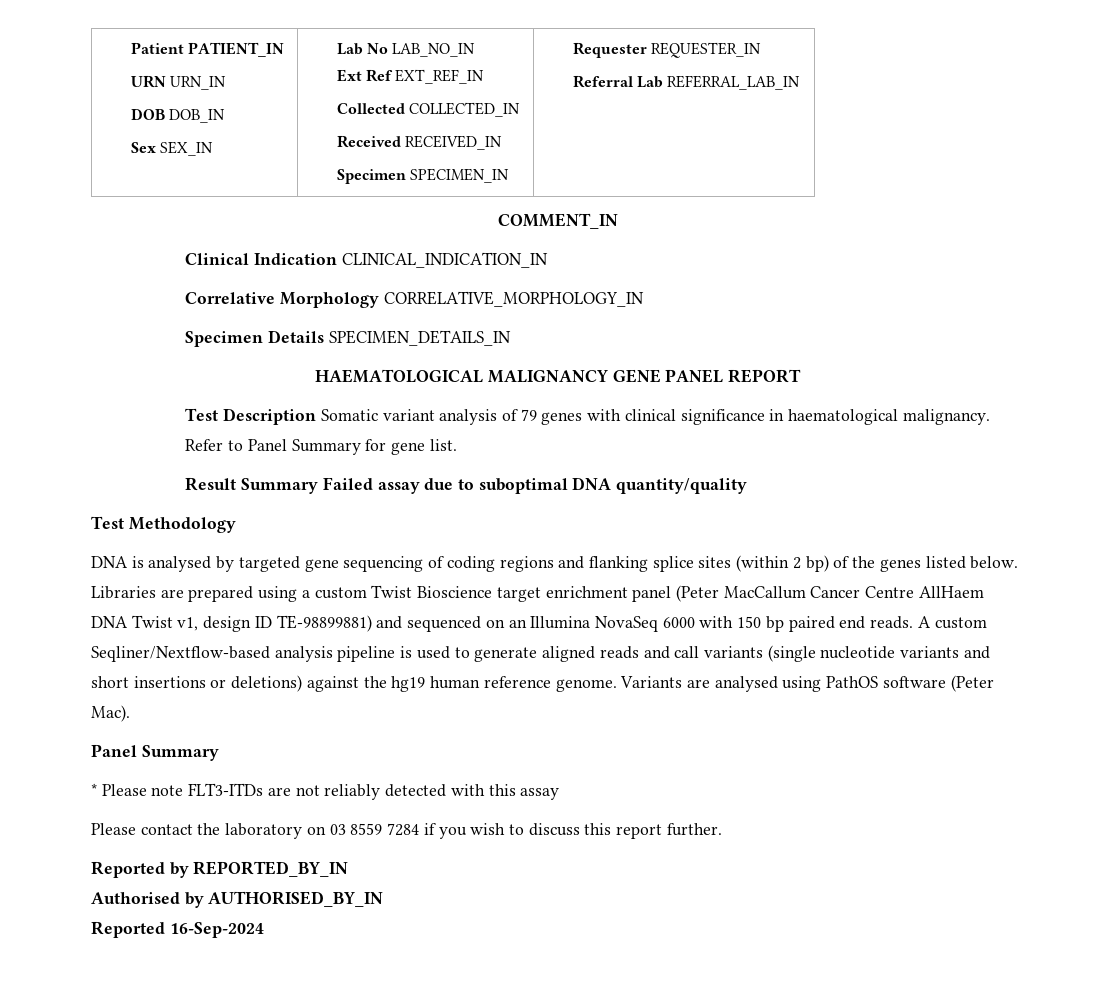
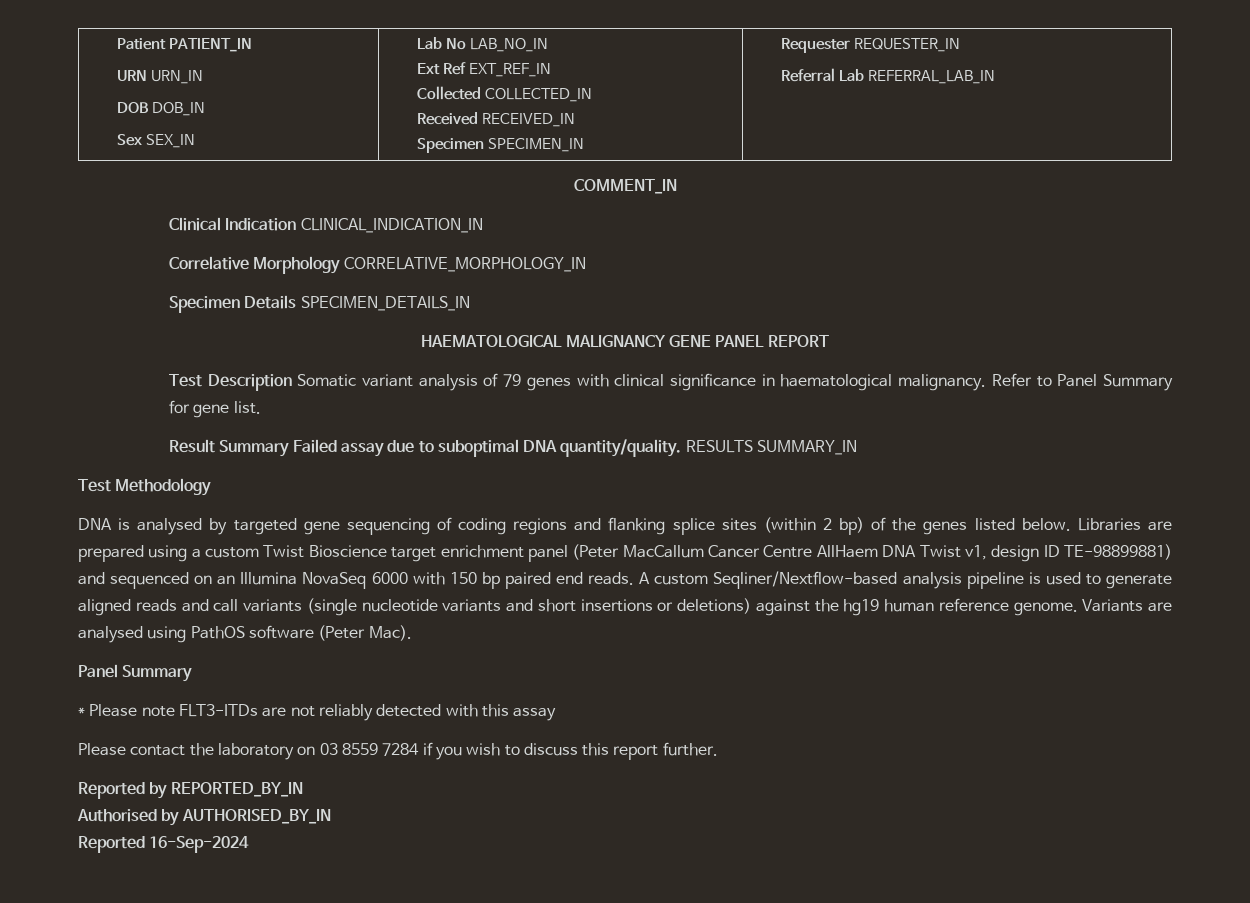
[616,478,748,494] quantity/quality -> [560,439,858,457] quantity/quality. RESULTS SUMMARY_IN

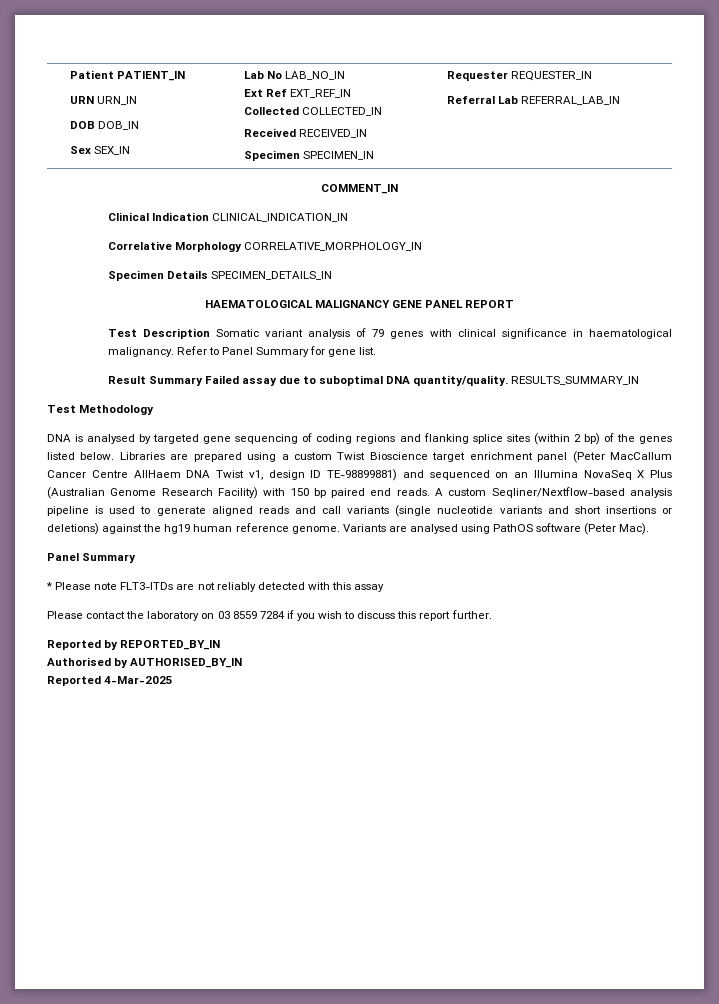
[685,440,858,455] RESULTS SUMMARY_IN -> [511,376,640,385] RESULTS_SUMMARY_IN
[371,572,408,584] 6000 -> [637,470,672,478] [47,487,258,499] X Plus (Australian Genome Research Facility)
[149,836,250,853] 16-Sep-2024 -> [104,676,174,684] 4-Mar-2025

